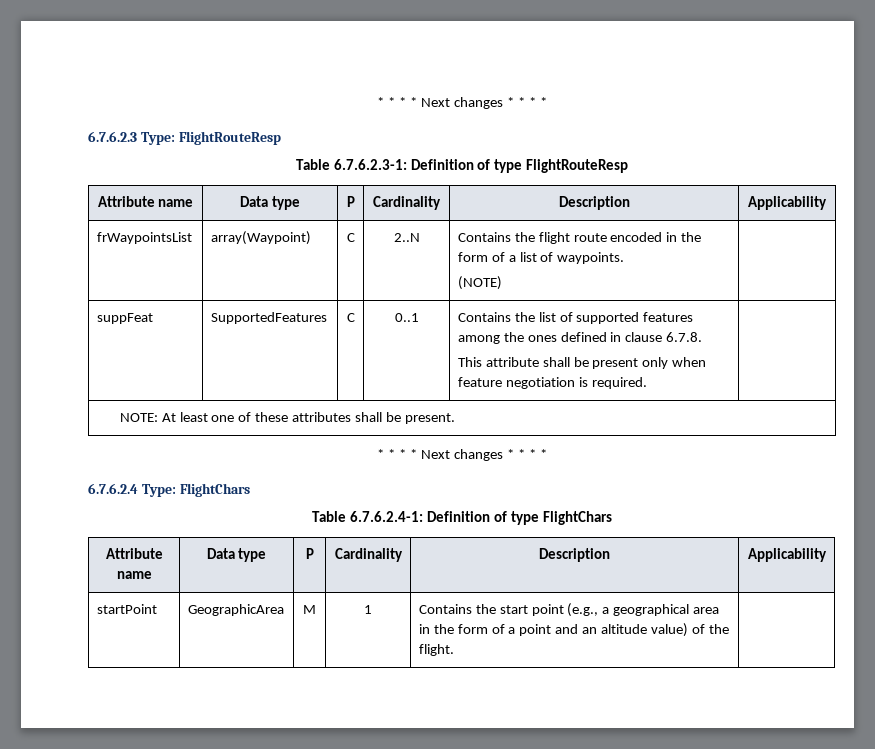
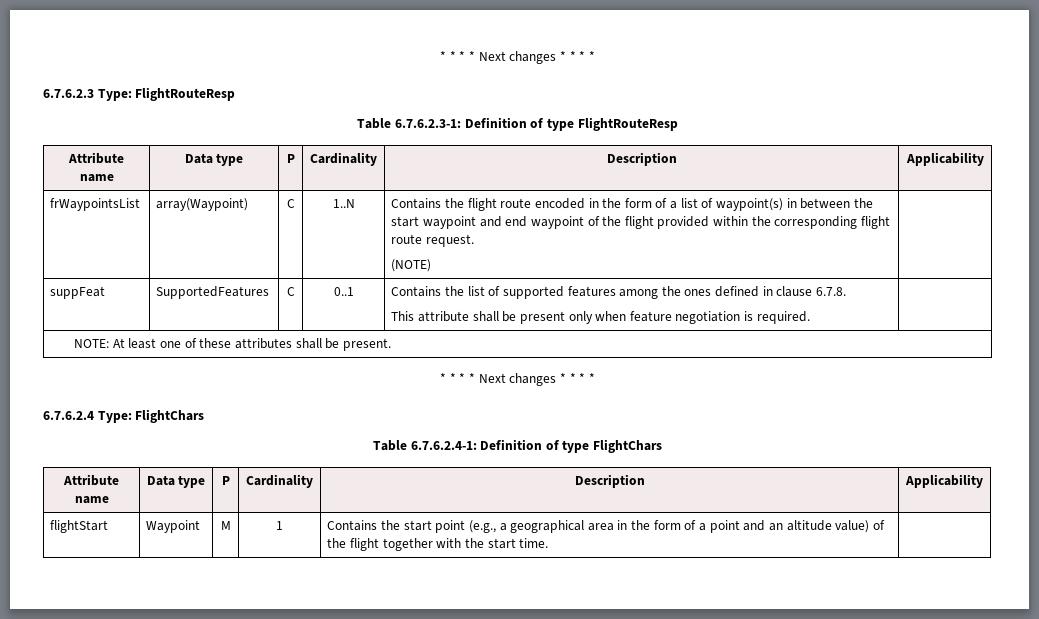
[393,233,420,242] 2..N -> [332,199,355,208] 1..N
[557,252,625,264] waypoints. -> [716,198,873,211] [391,216,891,229] [391,234,474,247] waypoint(s) in between the start waypoint and end waypoint of the flight provided within the corresponding flight route request.
[96,604,157,614] [187,604,284,616] startPoint | GeographicArea -> [50,520,109,533] [146,520,201,533] flightStart | Waypoint
[418,644,454,656] flight. -> [349,538,549,551] flight together with the start time.

